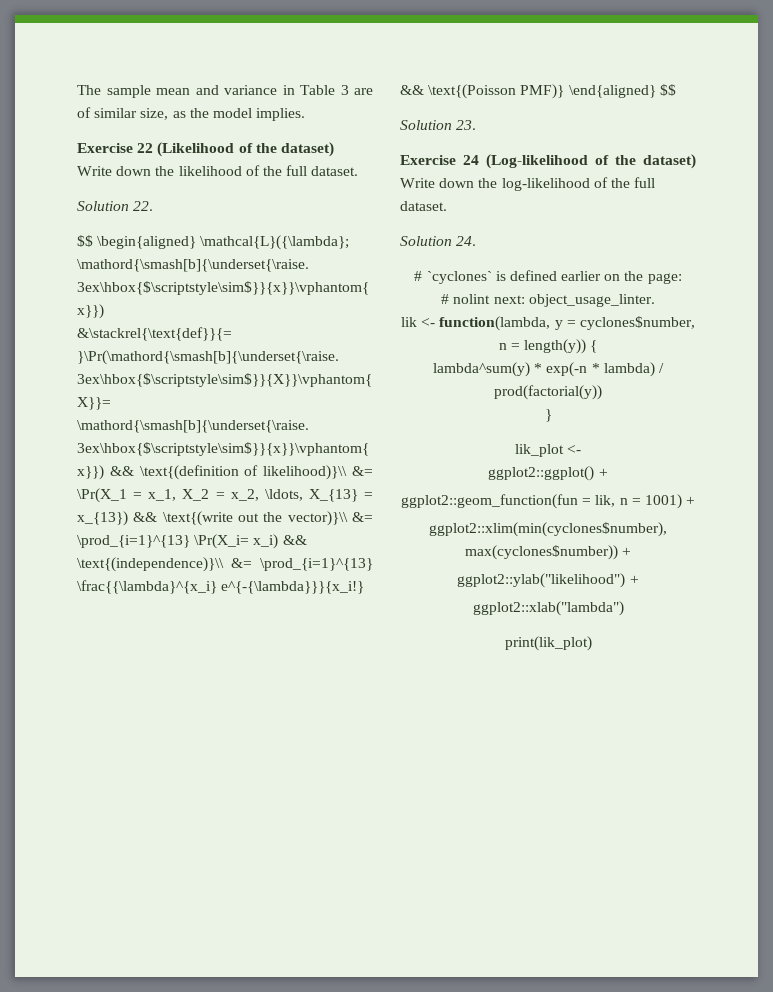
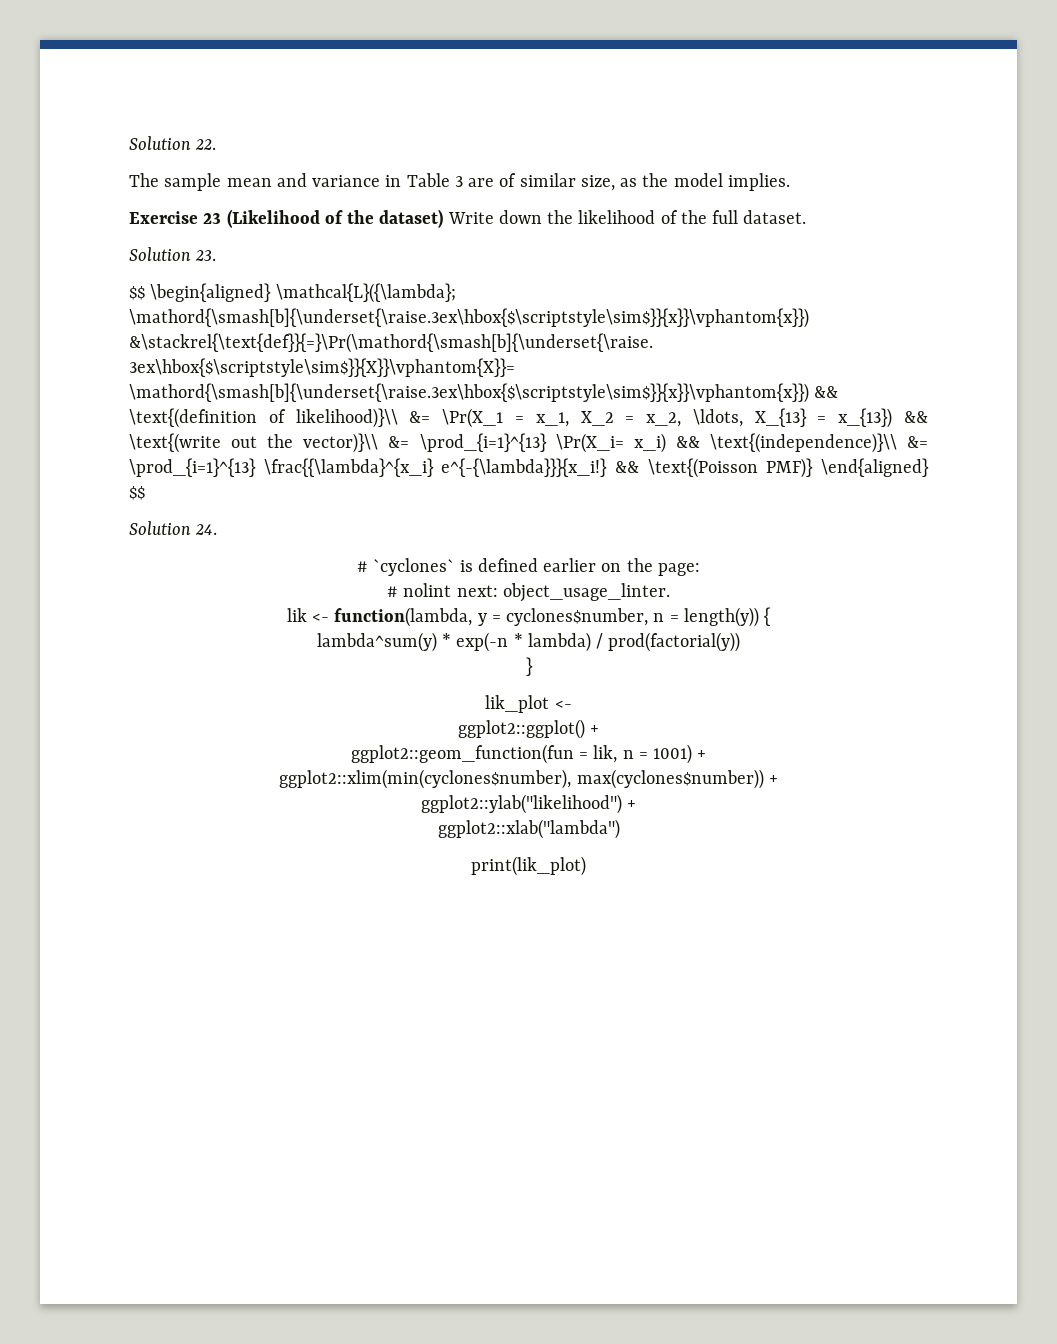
(77, 90) none -> [129,136,217,150] Solution 22. //
[137,143,154,153] 22 -> [203,213,222,224] 23
[133,201,154,211] 22. -> [195,250,217,261] 23.
[400,120,477,130] [400,154,696,169] [400,177,656,191] [400,201,447,211] // Solution 23. // Exercise 24 (Log-likelihood of the dataset) Write down the log-likelihood of the full dataset. -> (145, 493) none

